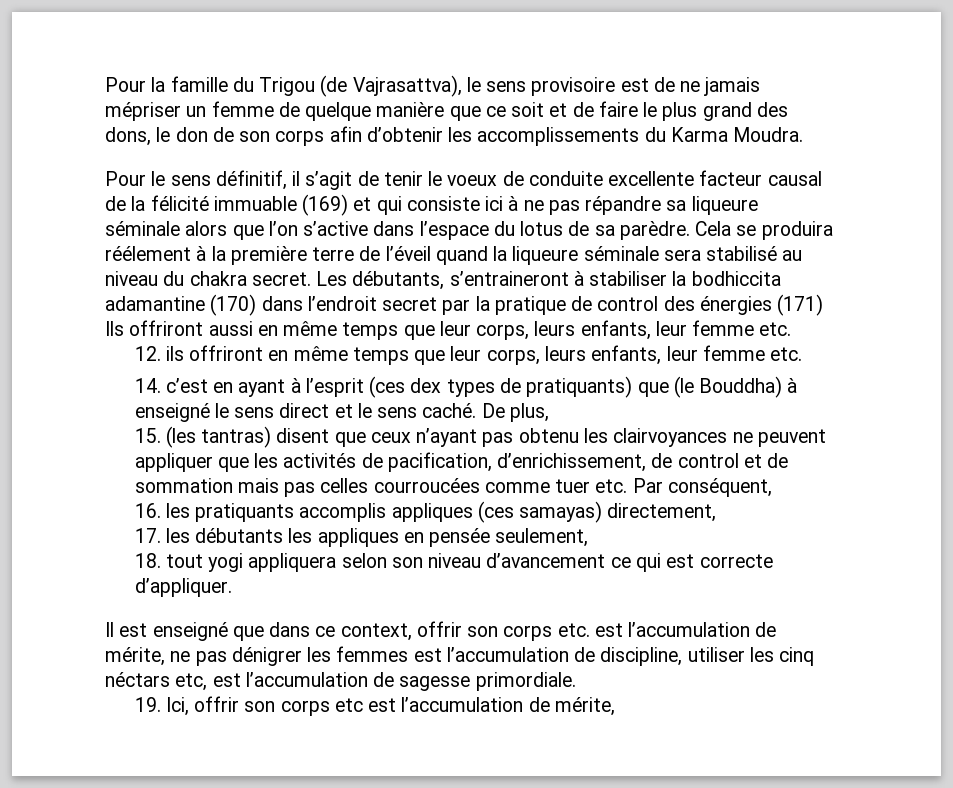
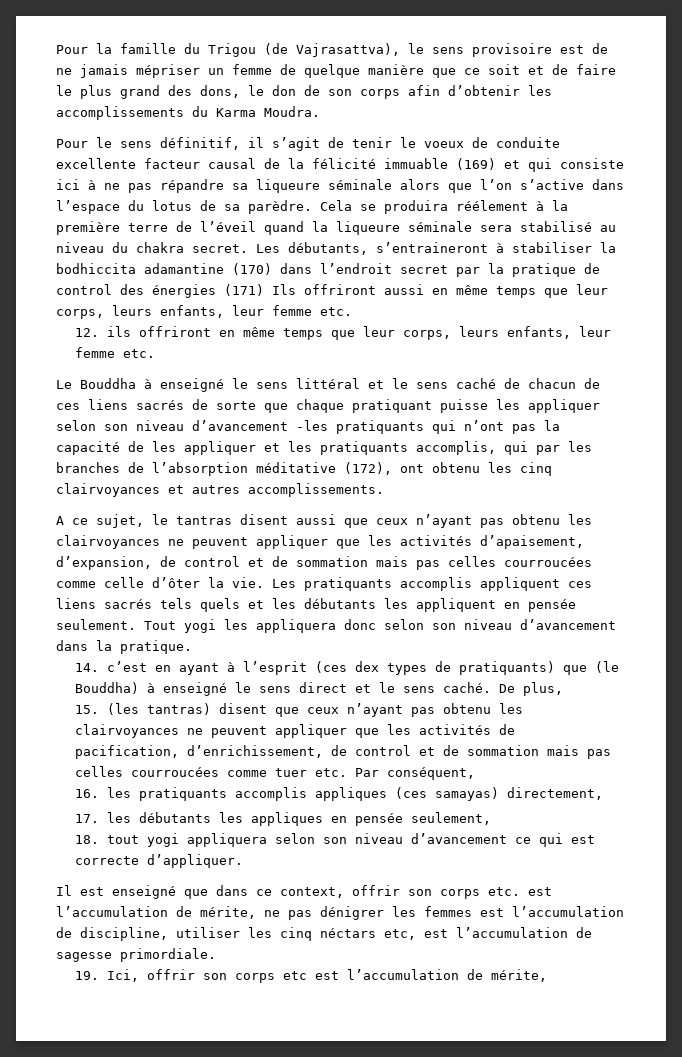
(803, 354) none -> [56,378,600,392] [56,399,600,413] [56,420,560,434] [56,441,592,455] [56,462,552,476] [56,483,384,497] [56,514,592,528] [56,535,584,549] [56,556,592,570] [56,577,592,591] [56,598,576,612] [56,619,616,633] [56,640,192,654] // Le Bouddha à enseigné le sens littéral et le sens caché de chacun de ces liens sacrés de sorte que chaque pratiquant puisse les appliquer selon son niveau d’avancement -les pratiquants qui n’ont pas la capacité de les appliquer et les pratiquants accomplis, qui par les branches de l’absorption méditative (172), ont obtenu les cinq clairvoyances et autres accomplissements. // A ce sujet, le tantras disent aussi que ceux n’ayant pas obtenu les clairvoyances ne peuvent appliquer que les activités d’apaisement, d’expansion, de control et de sommation mais pas celles courroucées comme celle d’ôter la vie. Les pratiquants accomplis appliquent ces liens sacrés tels quels et les débutants les appliquent en pensée seulement. Tout yogi les appliquera donc selon son niveau d’avancement dans la pratique.

